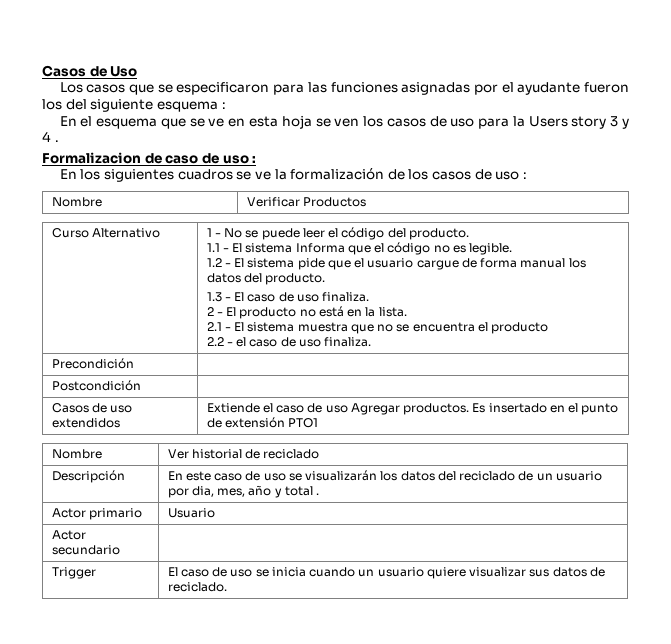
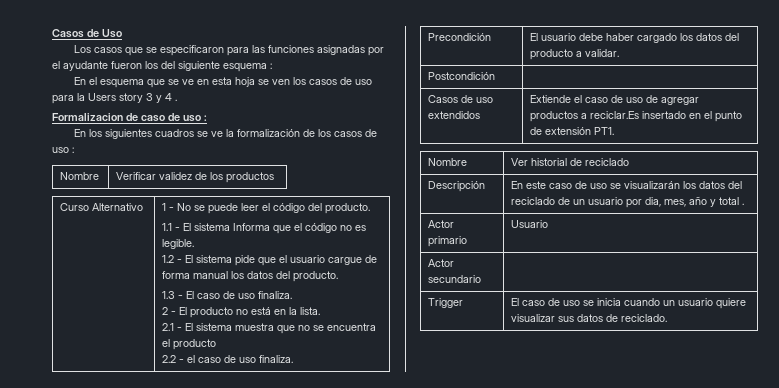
[302,197,366,207] Productos -> [159,172,275,183] validez de los productos
(134, 363) none -> [530,33,740,43] [530,49,620,60] El usuario debe haber cargado los datos del producto a validar.
[350,403,486,415] Agregar productos. Es -> [646,95,700,105] [530,111,640,122] de agregar productos a reciclar.Es
[288,418,319,428] PTO1 -> [594,127,615,135] PT1.

